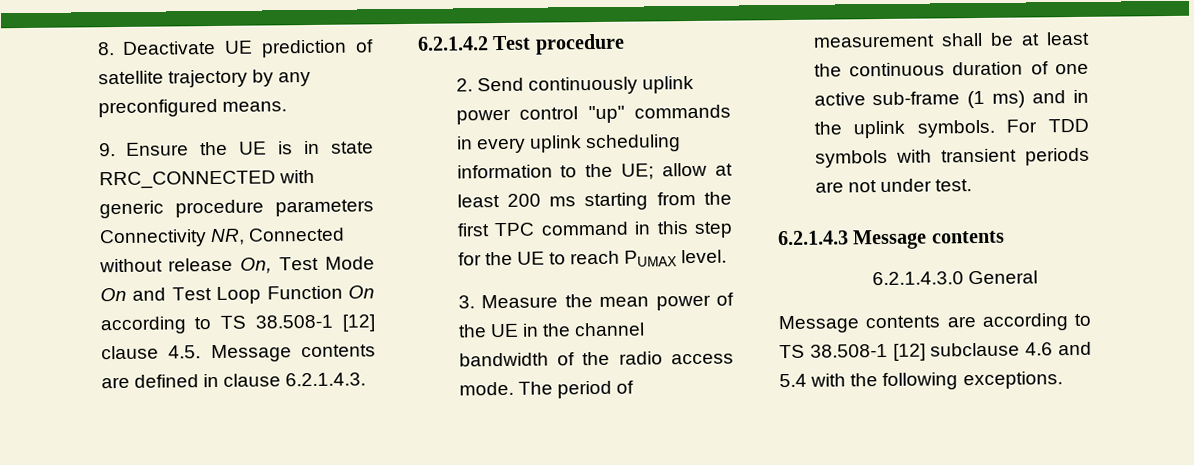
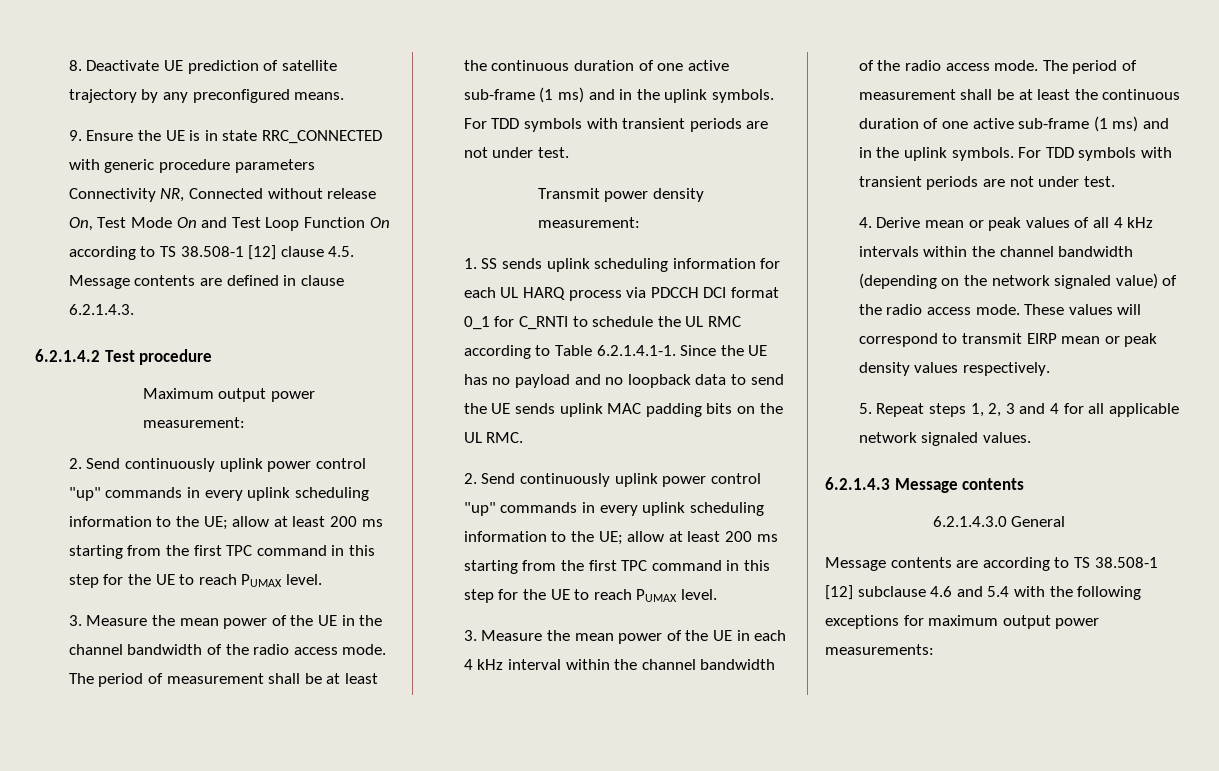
(625, 44) none -> [142,388,315,402] [142,417,245,428] // Maximum output power measurement:
(972, 185) none -> [537,188,704,202] [537,217,640,228] [463,258,781,272] [463,287,779,301] [463,316,741,330] [463,345,768,359] [463,374,784,388] [463,403,783,417] [463,432,524,443] [463,473,761,487] [463,502,764,516] [463,531,778,545] [463,560,770,574] [463,589,717,603] [463,630,787,644] [463,659,776,670] [858,60,1137,74] [858,89,1181,100] [858,116,1169,132] [858,147,1172,161] [858,176,1115,190] [858,217,1154,231] [858,246,1134,257] [858,273,1178,289] [858,304,1142,315] [858,333,1158,347] [858,362,1051,376] [858,403,1179,417] [858,432,1032,446] // Transmit power density measurement: // 1. SS sends uplink scheduling information for each UL HARQ process via PDCCH DCI format 0_1 for C_RNTI to schedule the UL RMC according to Table 6.2.1.4.1-1. Since the UE has no payload and no loopback data to send the UE sends uplink MAC padding bits on the UL RMC. // 2. Send continuously uplink power control "up" commands in every uplink scheduling information to the UE; allow at least 200 ms starting from the first TPC command in this step for the UE to reach PUMAX level. // 3. Measure the mean power of the UE in each 4 kHz interval within the channel bandwidth of the radio access mode. The period of measurement shall be at least the continuous duration of one active sub-frame (1 ms) and in the uplink symbols. For TDD symbols with transient periods are not under test. // 4. Derive mean or peak values of all 4 kHz intervals within the channel bandwidth (depending on the network signaled value) of the radio access mode. These values will correspond to transmit EIRP mean or peak density values respectively. // 5. Repeat steps 1, 2, 3 and 4 for all applicable network signaled values.
[962,371,1063,390] exceptions. -> [825,615,1100,629] [825,644,934,655] exceptions for maximum output power measurements:

